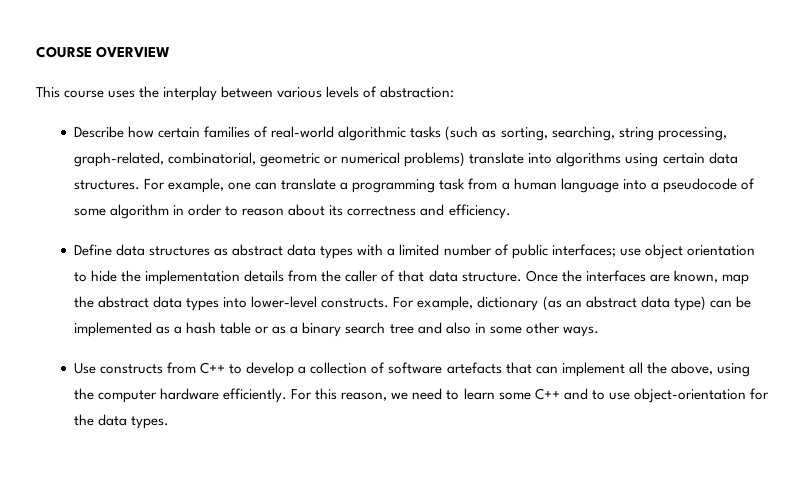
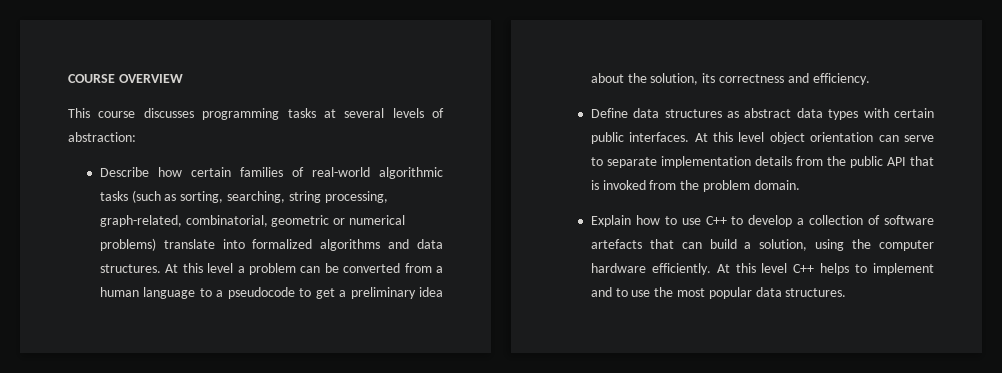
[108,86,323,101] uses the interplay between various -> [143,108,385,120] discusses programming tasks at several
[556,152,738,167] [74,178,466,193] algorithms using certain data structures. For example, one can translate a programming task -> [252,239,443,251] [99,263,401,275] formalized algorithms and data structures. At this level a problem can be converted
[622,179,647,190] into -> [199,288,212,297] to
[740,178,755,190] [74,204,326,219] of some algorithm in order to reason about -> [299,287,443,299] [590,73,699,85] to get a preliminary idea about the solution,
[387,244,755,259] [74,270,749,285] [74,296,751,311] [74,322,599,337] [74,362,197,374] a limited number of public interfaces; use object orientation to hide the implementation details from the caller of that data structure. Once the interfaces are known, map the abstract data types into lower-level constructs. For example, dictionary (as an abstract data type) can be implemented as a hash table or as a binary search tree and also in some other ways. // Use constructs from -> [893,108,934,118] [590,132,934,144] [590,156,934,168] [590,180,800,192] [590,215,701,227] certain public interfaces. At this level object orientation can serve to separate implementation details from the public API that is invoked from the problem domain. // Explain how to use
[561,362,713,377] implement all the above, -> [709,239,808,251] build a solution,
[291,388,769,403] [74,414,170,429] For this reason, we need to learn some C++ and to use object-orientation for the data types. -> [716,263,934,275] [590,287,847,299] At this level C++ helps to implement and to use the most popular data structures.

